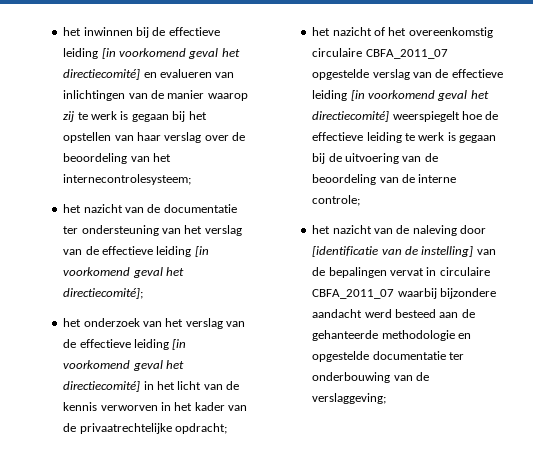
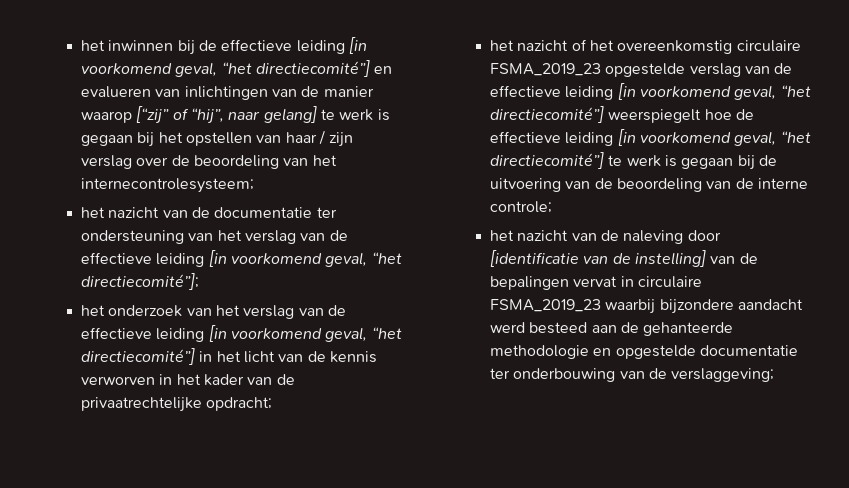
[188,48,240,59] [63,69,141,80] geval het directiecomité] -> [175,60,371,77] geval, “het directiecomité”]
[63,111,75,122] zij -> [136,106,317,124] [“zij” of “hij”, naar gelang]
(162, 136) none -> [318,130,354,147] / zijn
[132,267,185,278] [63,288,144,299] geval het directiecomité]; -> [325,252,402,267] [81,273,200,290] geval, “het directiecomité”];
[132,360,185,371] [63,381,141,392] geval het directiecomité] -> [325,327,402,342] [81,348,196,365] geval, “het directiecomité”]
[365,49,448,59] CBFA_2011_07 -> [490,63,602,76] FSMA_2019_23
[437,90,489,101] [312,111,390,122] geval het directiecomité] -> [734,85,811,100] [490,106,605,123] geval, “het directiecomité”]
(402, 137) none -> [617,129,811,146] [490,152,605,169] [in voorkomend geval, “het directiecomité”]
[312,289,395,299] CBFA_2011_07 -> [490,299,602,312] FSMA_2019_23

